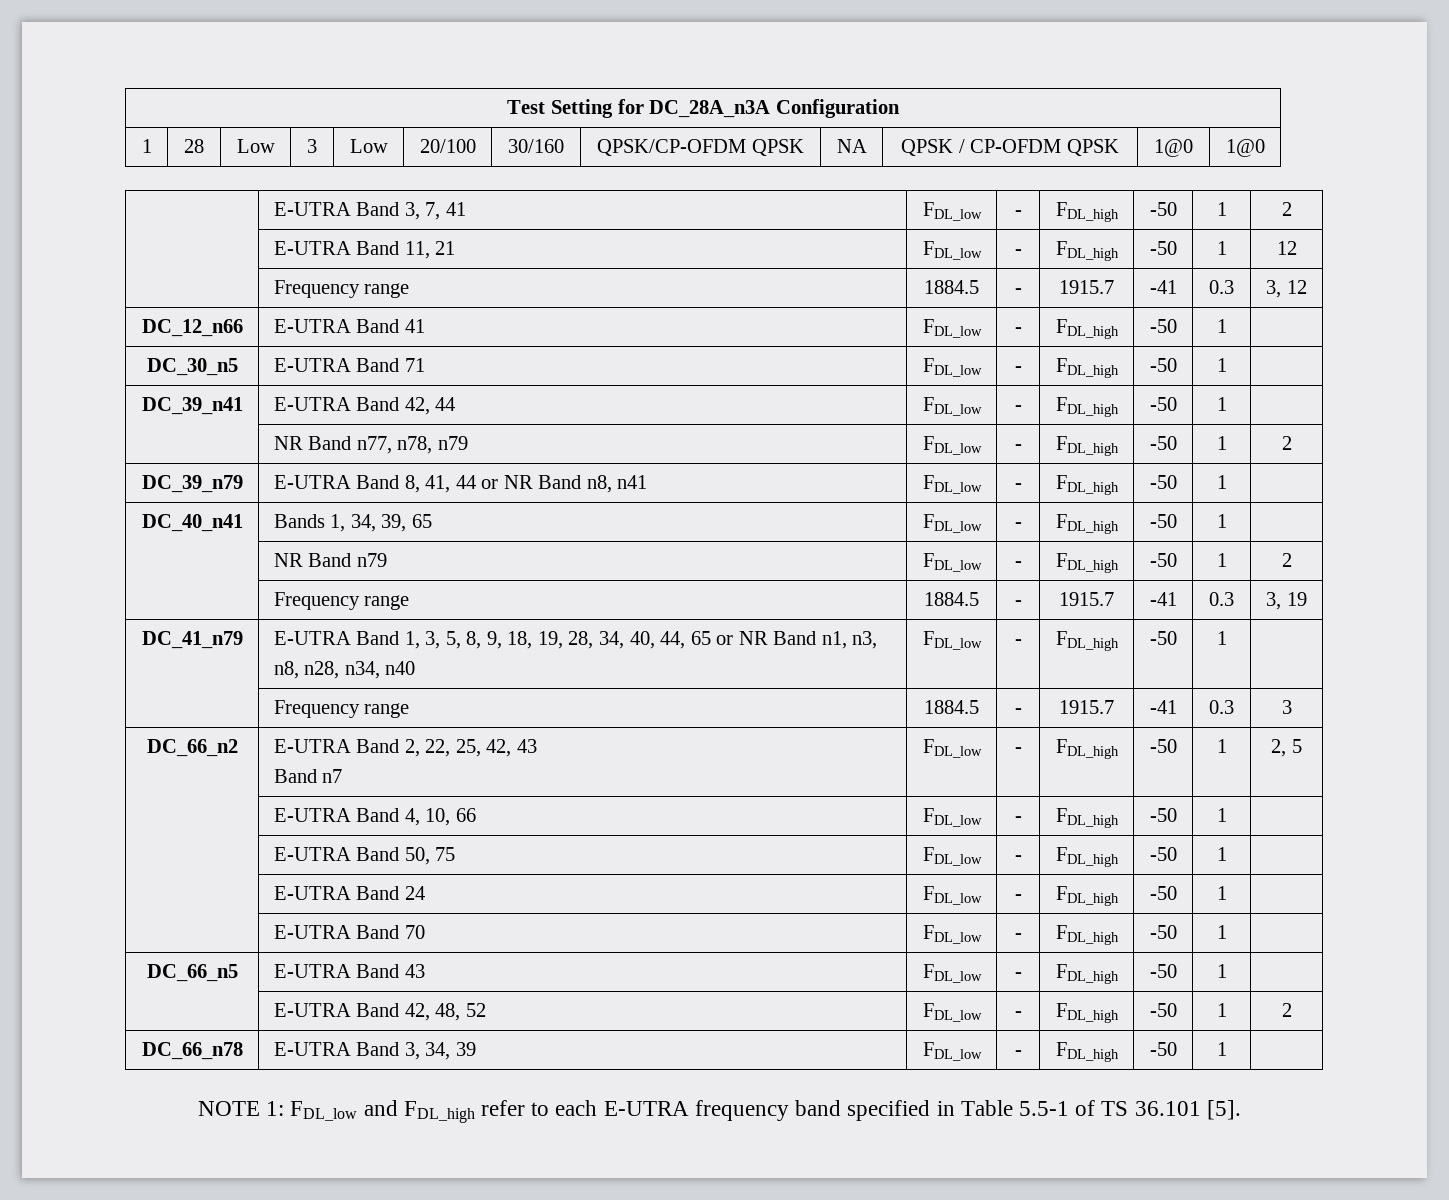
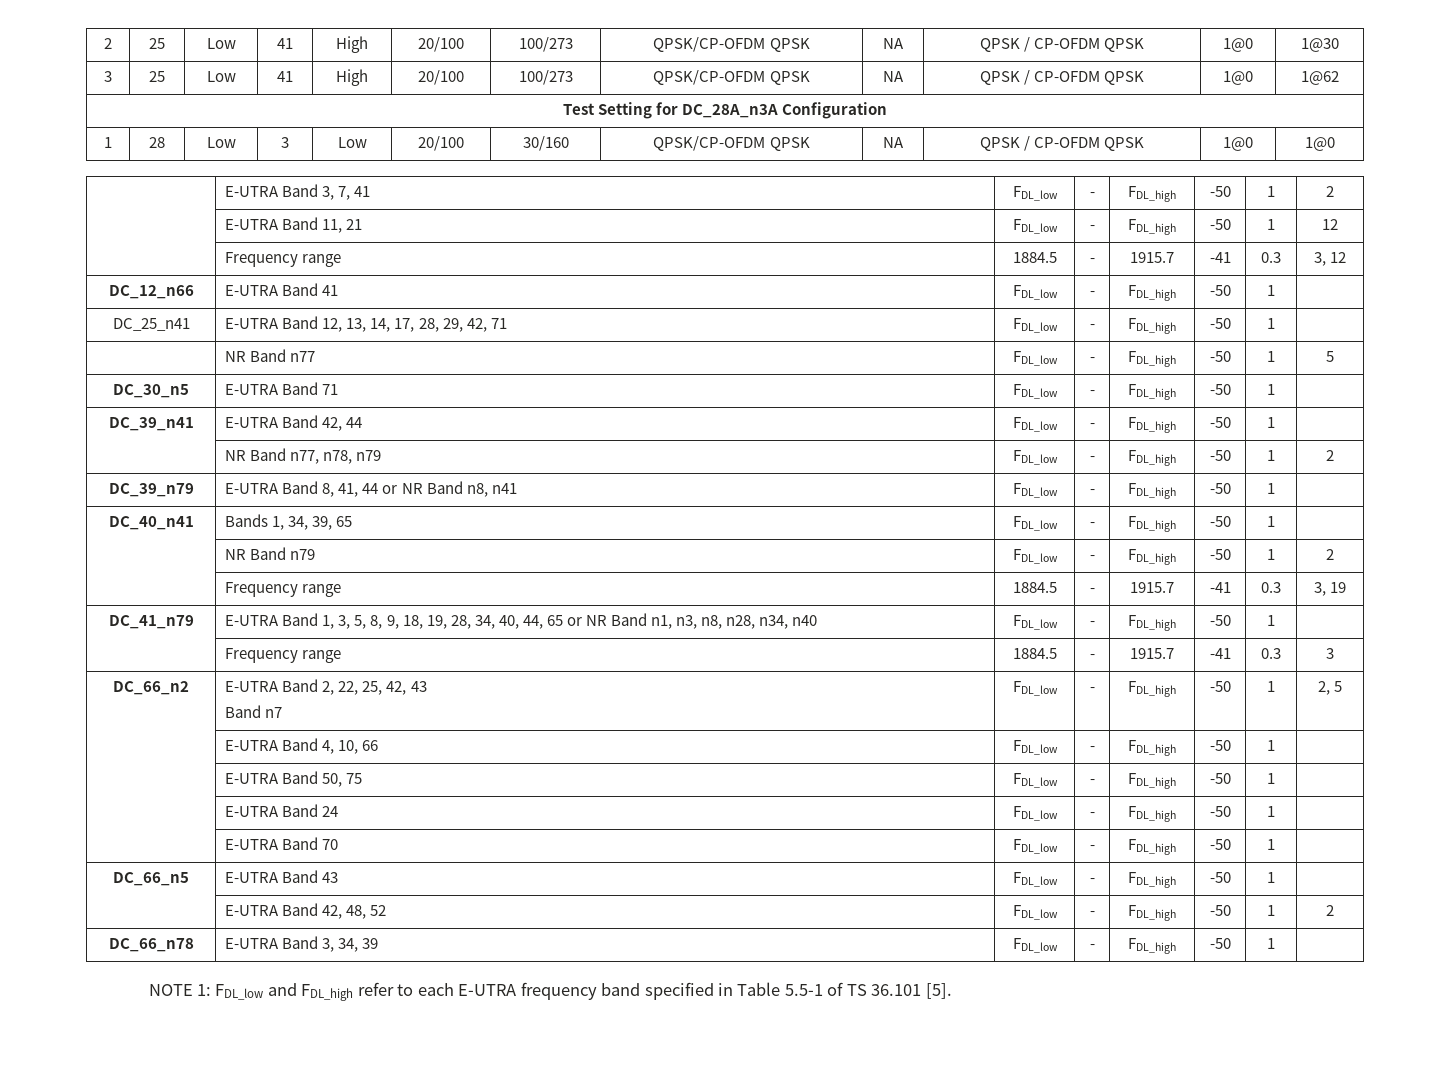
(507, 107) none -> [104,38,112,49] [149,38,165,49] [206,38,236,49] [277,38,293,49] [336,36,368,53] [418,37,464,52] [518,37,573,52] [653,37,810,52] [883,38,904,49] [979,37,1145,52] [1223,38,1253,52] [1300,38,1339,52] [104,71,112,82] [149,71,165,82] [206,71,236,82] [277,71,293,82] [336,69,368,86] [418,70,464,85] [518,70,573,85] [653,70,810,85] [883,71,904,82] [979,70,1145,85] [1223,71,1253,85] [1300,71,1339,85] 2 | 25 | Low | 41 | High | 20/100 | 100/273 | QPSK/CP-OFDM QPSK | NA | QPSK / CP-OFDM QPSK | 1@0 | 1@30 // 3 | 25 | Low | 41 | High | 20/100 | 100/273 | QPSK/CP-OFDM QPSK | NA | QPSK / CP-OFDM QPSK | 1@0 | 1@62 //
(1227, 326) none -> [112,318,190,331] [225,316,507,332] [1012,318,1058,333] [1089,324,1095,329] [1128,318,1176,334] [1209,318,1231,329] [1267,318,1275,329] [225,349,316,362] [1012,351,1058,366] [1089,357,1095,362] [1128,351,1176,367] [1209,351,1231,362] [1267,351,1275,362] [1326,351,1334,362] // DC_25_n41 | E-UTRA Band 12, 13, 14, 17, 28, 29, 42, 71 | FDL_low | - | FDL_high | -50 | 1 | // | NR Band n77 | FDL_low | - | FDL_high | -50 | 1 | 5

